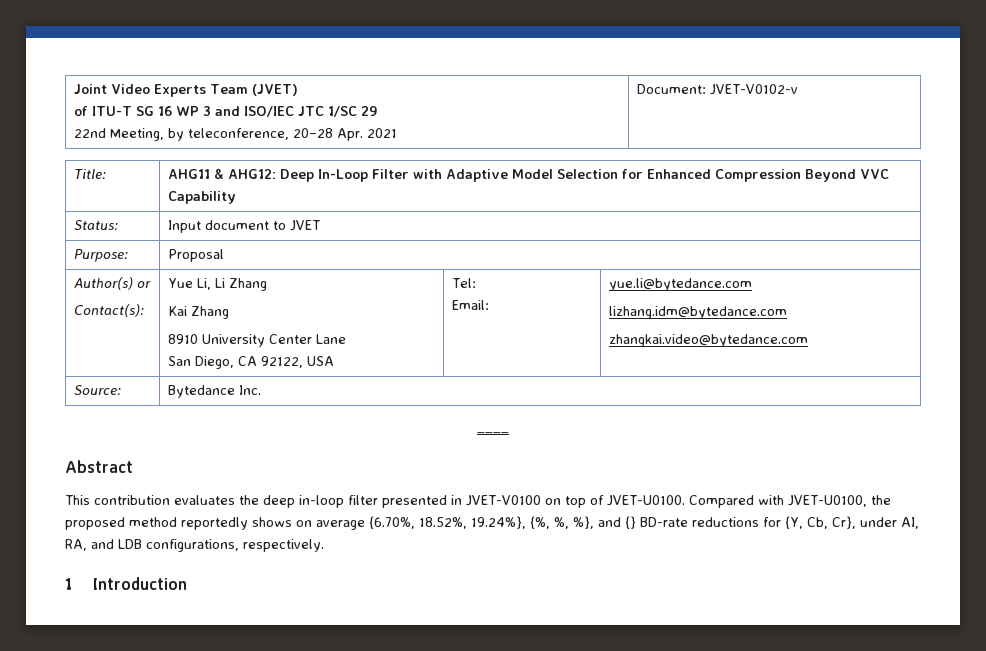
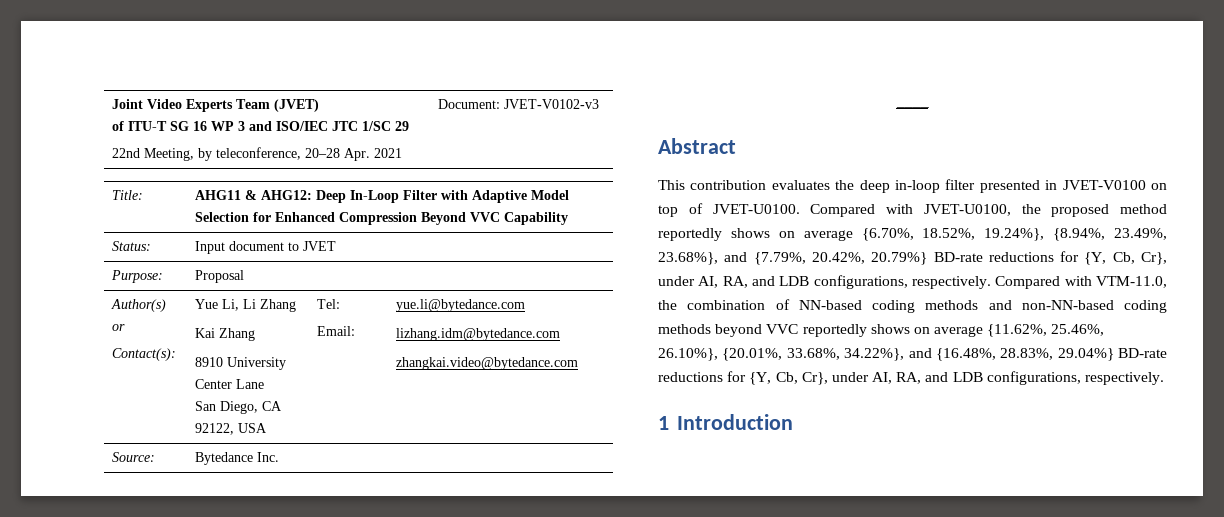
[709,84,798,95] JVET-V0102-v -> [504,99,600,109] JVET-V0102-v3
[530,516,636,529] {%, %, %}, and {} -> [1053,228,1167,241] [658,251,1167,265] [658,275,1167,289] [658,299,1167,313] [658,324,1105,337] [658,348,1114,361] {8.94%, 23.49%, 23.68%}, and {7.79%, 20.42%, 20.79%} BD-rate reductions for {Y, Cb, Cr}, under AI, RA, and LDB configurations, respectively. Compared with VTM-11.0, the combination of NN-based coding methods and non-NN-based coding methods beyond VVC reportedly shows on average {11.62%, 25.46%, 26.10%}, {20.01%, 33.68%, 34.22%}, and {16.48%, 28.83%, 29.04%}

